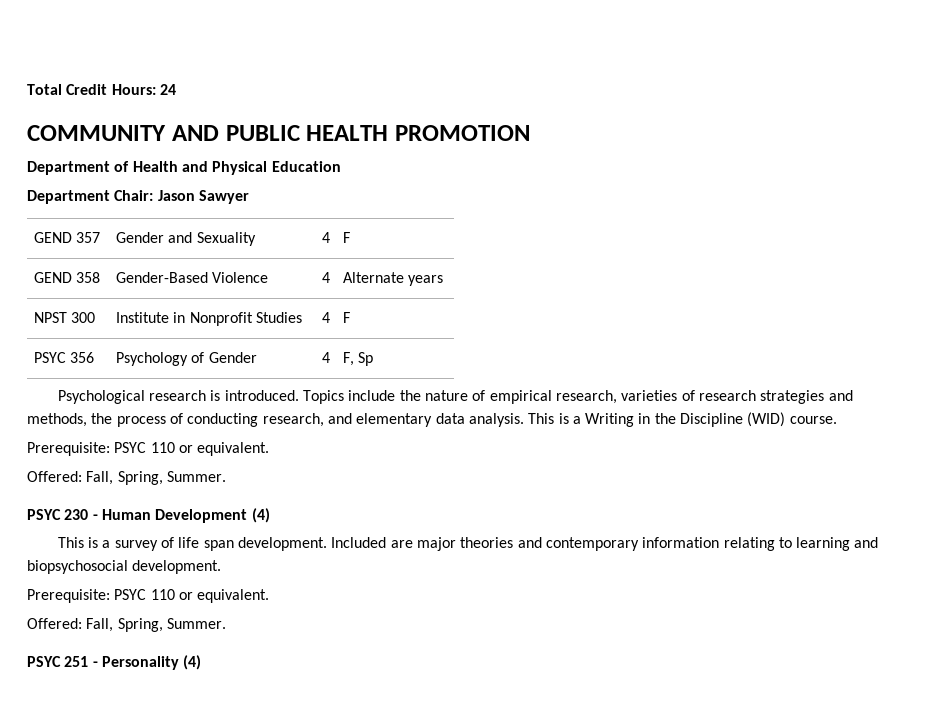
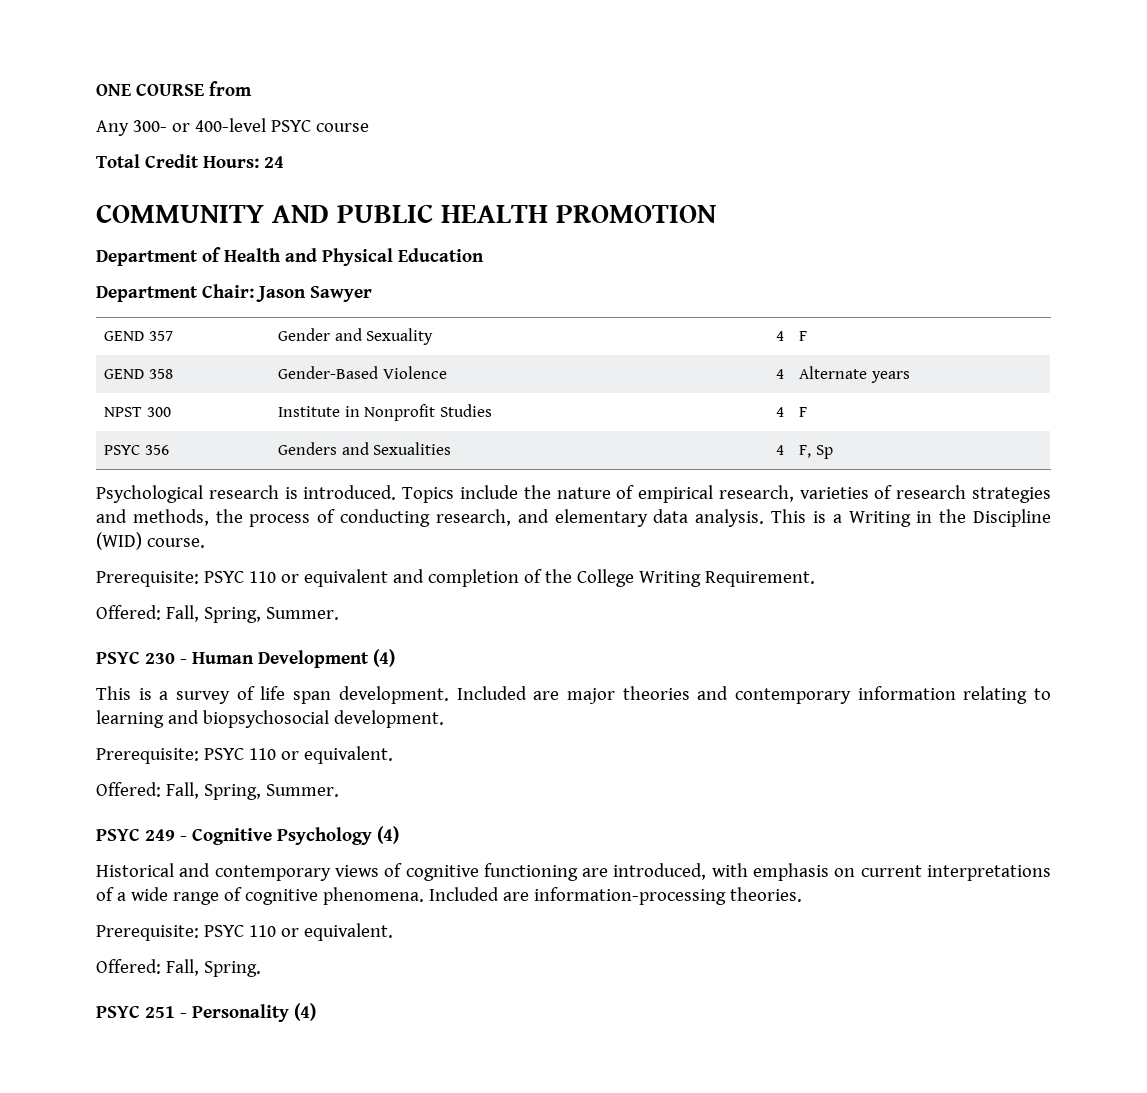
(27, 89) none -> [96,81,252,96] [96,118,369,136] ONE COURSE from // Any 300- or 400-level PSYC course //
[115,352,257,366] Psychology of Gender -> [278,442,452,455] Genders and Sexualities
[197,442,270,456] equivalent. -> [303,569,815,587] equivalent and completion of the College Writing Requirement.
(226, 623) none -> [96,826,399,845] [96,863,1051,881] [96,887,802,905] [96,923,393,941] [96,959,261,977] // PSYC 249 - Cognitive Psychology (4) // Historical and contemporary views of cognitive functioning are introduced, with emphasis on current interpretations of a wide range of cognitive phenomena. Included are information-processing theories. // Prerequisite: PSYC 110 or equivalent. // Offered: Fall, Spring.

